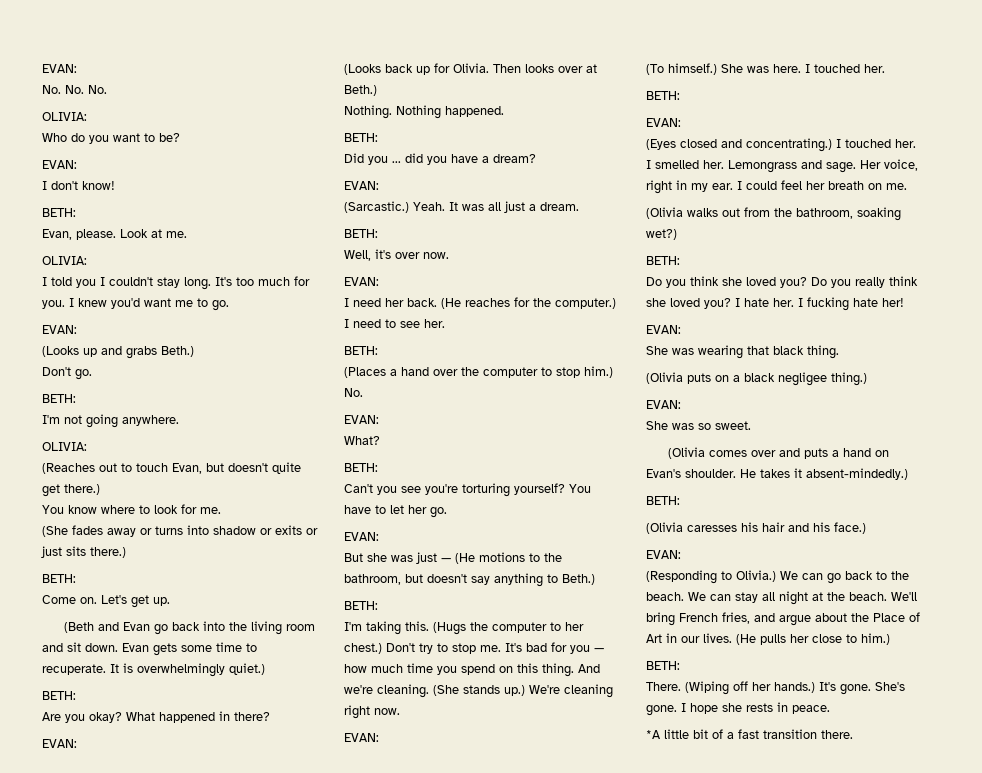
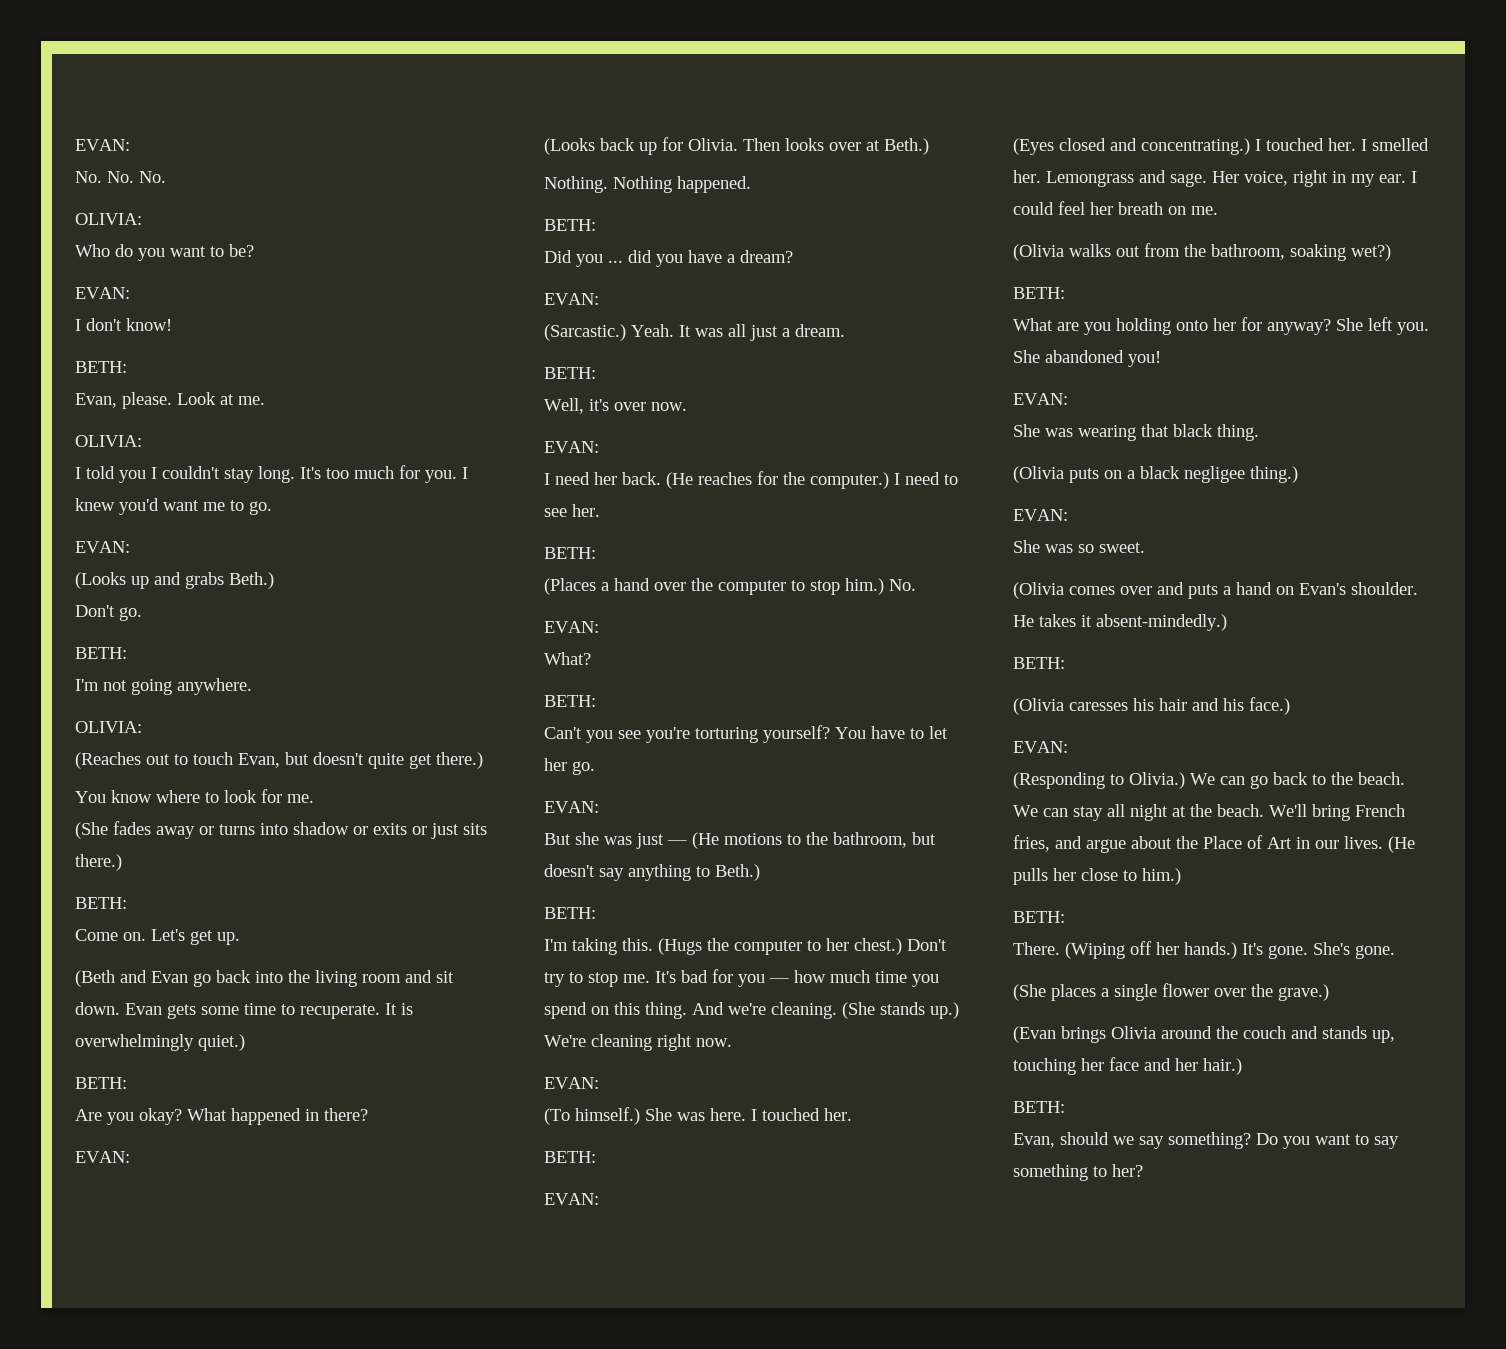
[646,276,918,288] [646,297,904,311] Do you think she loved you? Do you really think she loved you? I hate her. I fucking hate her! -> [1013,317,1429,335] [1013,350,1161,367] What are you holding onto her for anyway? She left you. She abandoned you!
[681,702,830,714] [646,729,853,739] I hope she rests in peace. // *A little bit of a fast transition there. -> [1013,983,1329,1001] [1013,1026,1395,1043] [1013,1057,1242,1075] [1013,1101,1065,1113] [1013,1132,1399,1149] [1013,1164,1143,1181] // (She places a single flower over the grave.) // (Evan brings Olivia around the couch and stands up, touching her face and her hair.) // BETH: // Evan, should we say something? Do you want to say something to her?

